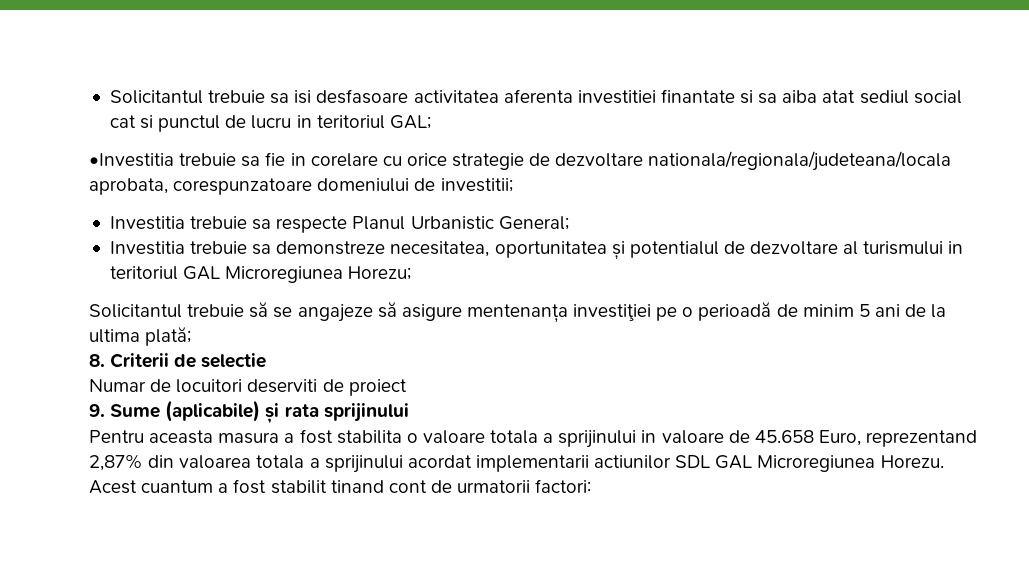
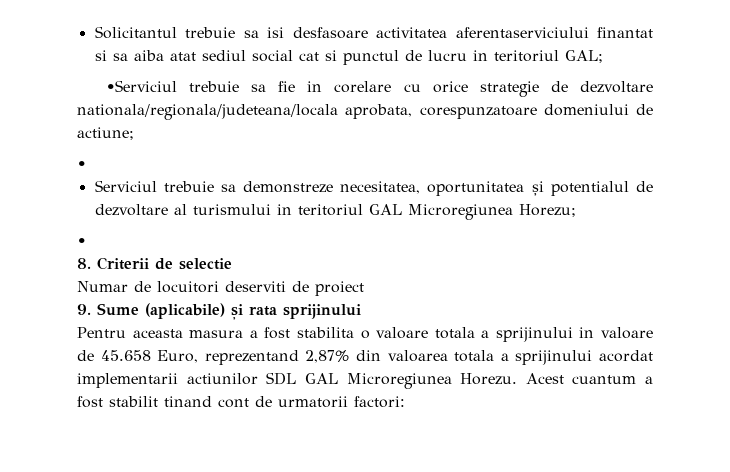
[503,89,735,104] aferenta investitiei finantate -> [455,27,653,38] aferentaserviciului finantat
[89,153,174,167] •Investitia -> [105,80,177,92] •Serviciul
[440,178,513,192] [109,216,569,233] [109,241,185,255] investitii; // Investitia trebuie sa respecte Planul Urbanistic General; // Investitia -> [77,127,134,140] [77,161,86,169] [94,180,157,192] actiune; // • // Serviciul
[89,302,947,323] [89,327,192,346] Solicitantul trebuie să se angajeze să asigure mentenanța investiţiei pe o perioadă de minim 5 ani de la ultima plată; -> [77,238,86,246] •

